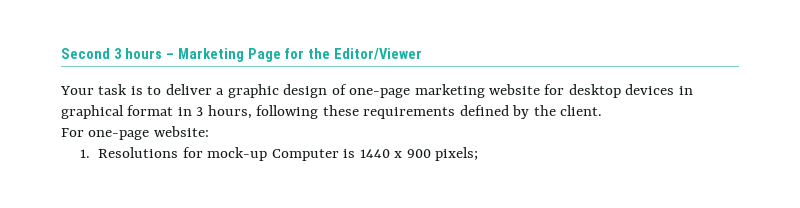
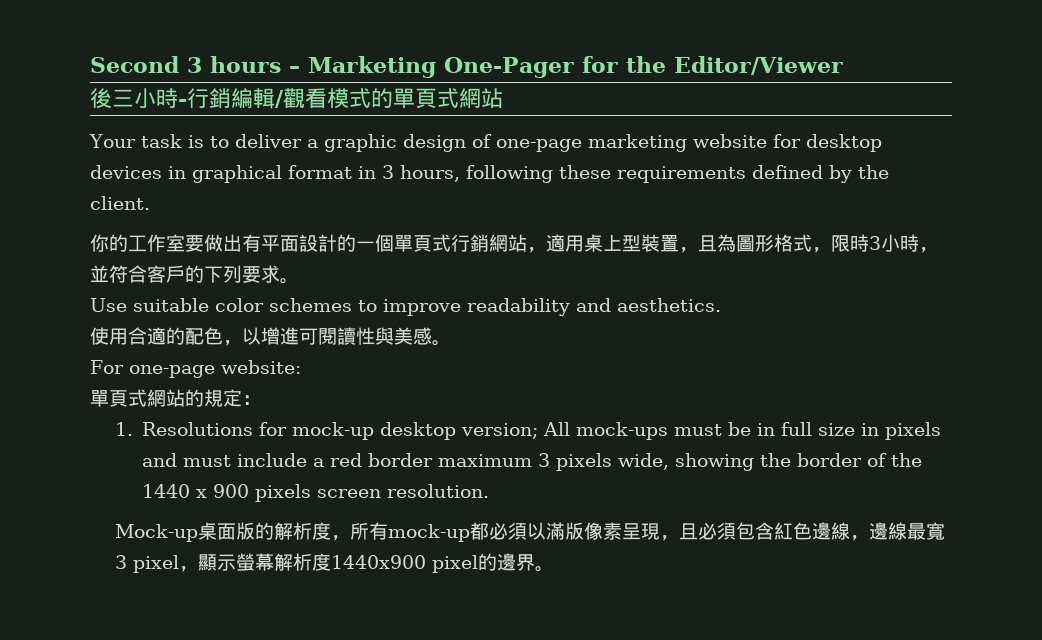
[247,48,281,62] Page -> [444,57,574,78] One-Pager
(423, 54) none -> [90,88,503,109] // 後三小時-行銷編輯/觀看模式的單頁式網站
(603, 110) none -> [90,234,938,253] [90,265,299,284] [90,298,721,316] [90,327,451,346] // 你的工作室要做出有平面設計的一個單頁式行銷網站，適用桌上型裝置，且為圖形格式，限時3小時，並符合客戶的下列要求。 // Use suitable color schemes to improve readability and aesthetics. // 使用合適的配色，以增進可閱讀性與美感。
(209, 131) none -> [90,389,261,407] // 單頁式網站的規定：
[271,147,478,161] Computer is 1440 x 900 pixels; -> [380,422,942,440] [142,453,923,471] [142,484,490,502] [114,522,945,542] [114,553,554,573] desktop version; All mock-ups must be in full size in pixels and must include a red border maximum 3 pixels wide, showing the border of the 1440 x 900 pixels screen resolution. // Mock-up桌面版的解析度，所有mock-up都必須以滿版像素呈現，且必須包含紅色邊線，邊線最寬3 pixel，顯示螢幕解析度1440x900 pixel的邊界。

